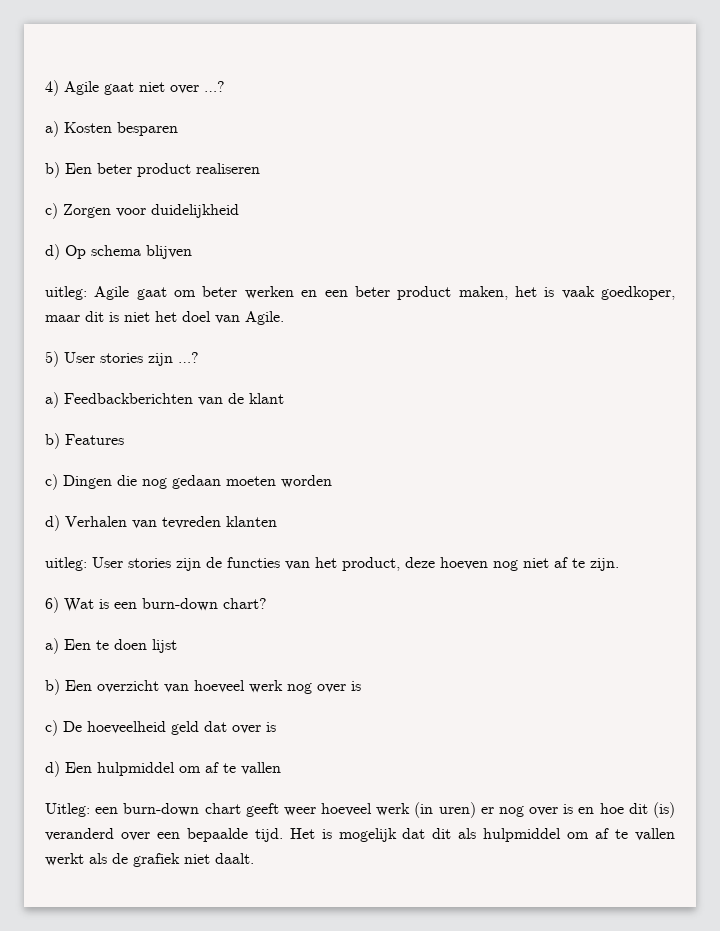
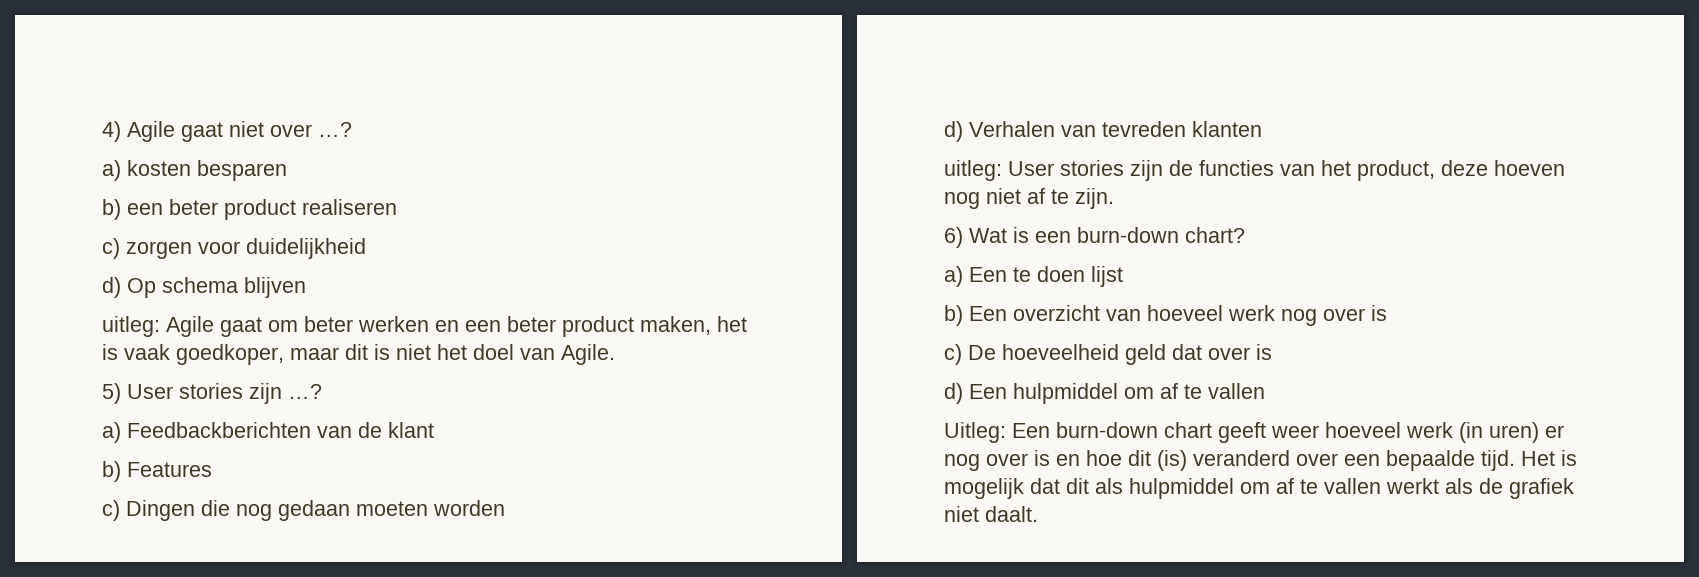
[64,122,112,133] Kosten -> [127,160,191,176] kosten
[65,163,92,174] Een -> [127,203,163,215] een
[63,204,111,218] Zorgen -> [126,241,192,259] zorgen
[95,807,119,814] een -> [1012,423,1050,438] Een

